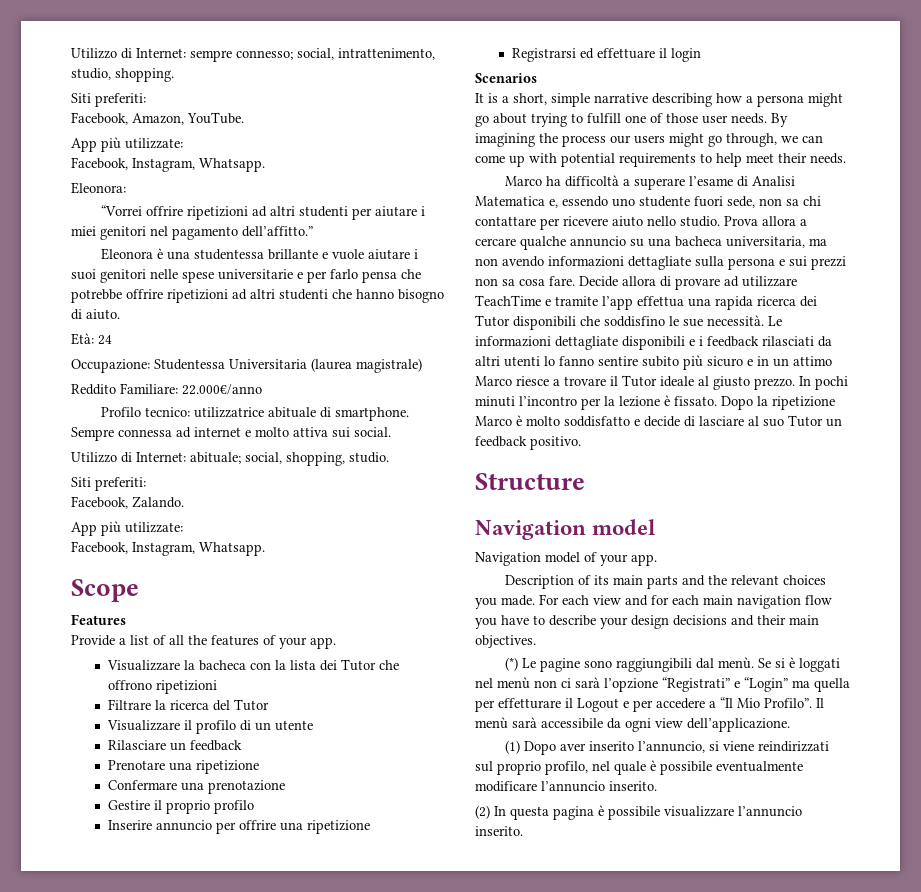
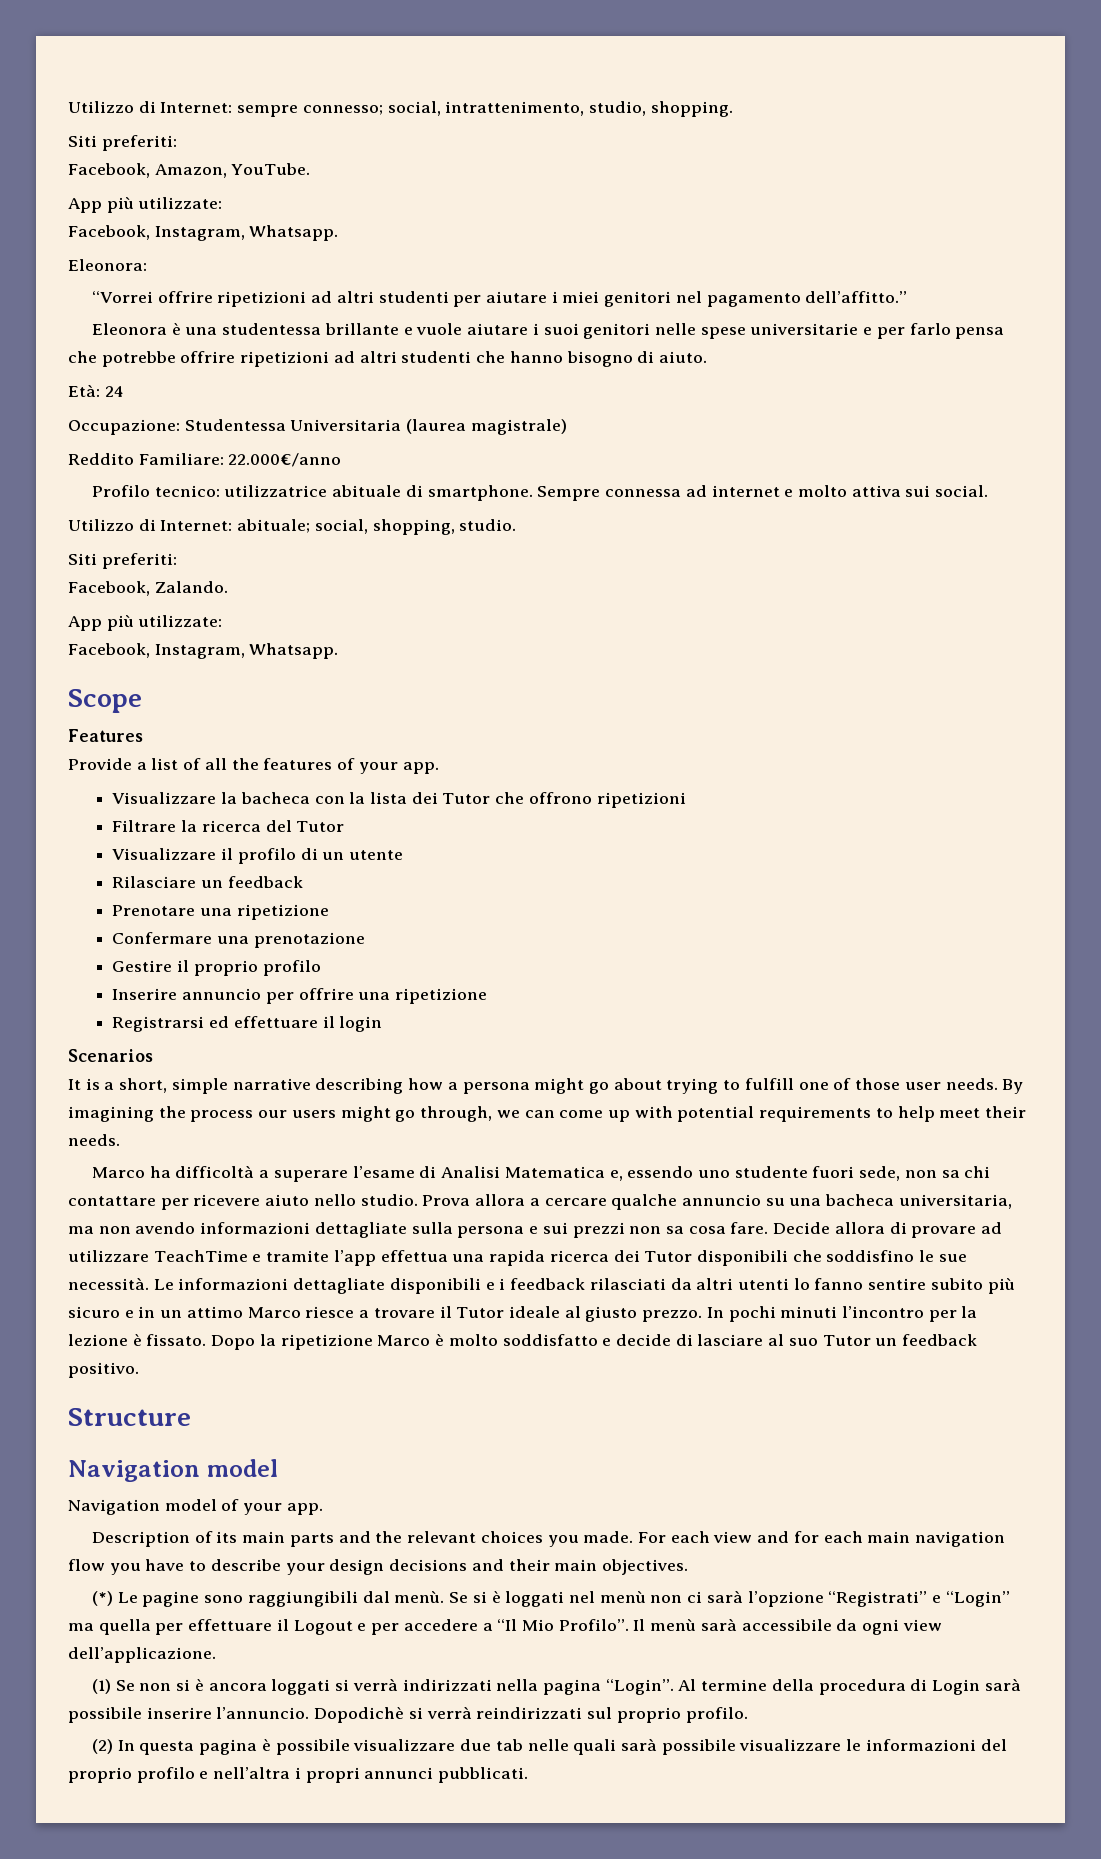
[498,698,561,709] effetturare -> [188,1619,273,1631] effettuare
[524,741,830,755] [475,760,803,775] [475,781,657,792] Dopo aver inserito l’annuncio, si viene reindirizzati sul proprio profilo, nel quale è possibile eventualmente modificare l’annuncio inserito. -> [115,1678,1021,1695] [68,1706,748,1723] Se non si è ancora loggati si verrà indirizzati nella pagina “Login”. Al termine della procedura di Login sarà possibile inserire l’annuncio. Dopodichè si verrà reindirizzati sul proprio profilo.
[738,806,802,817] [475,826,523,836] l’annuncio inserito. -> [460,1738,1007,1755] [68,1767,529,1783] due tab nelle quali sarà possibile visualizzare le informazioni del proprio profilo e nell’altra i propri annunci pubblicati.

